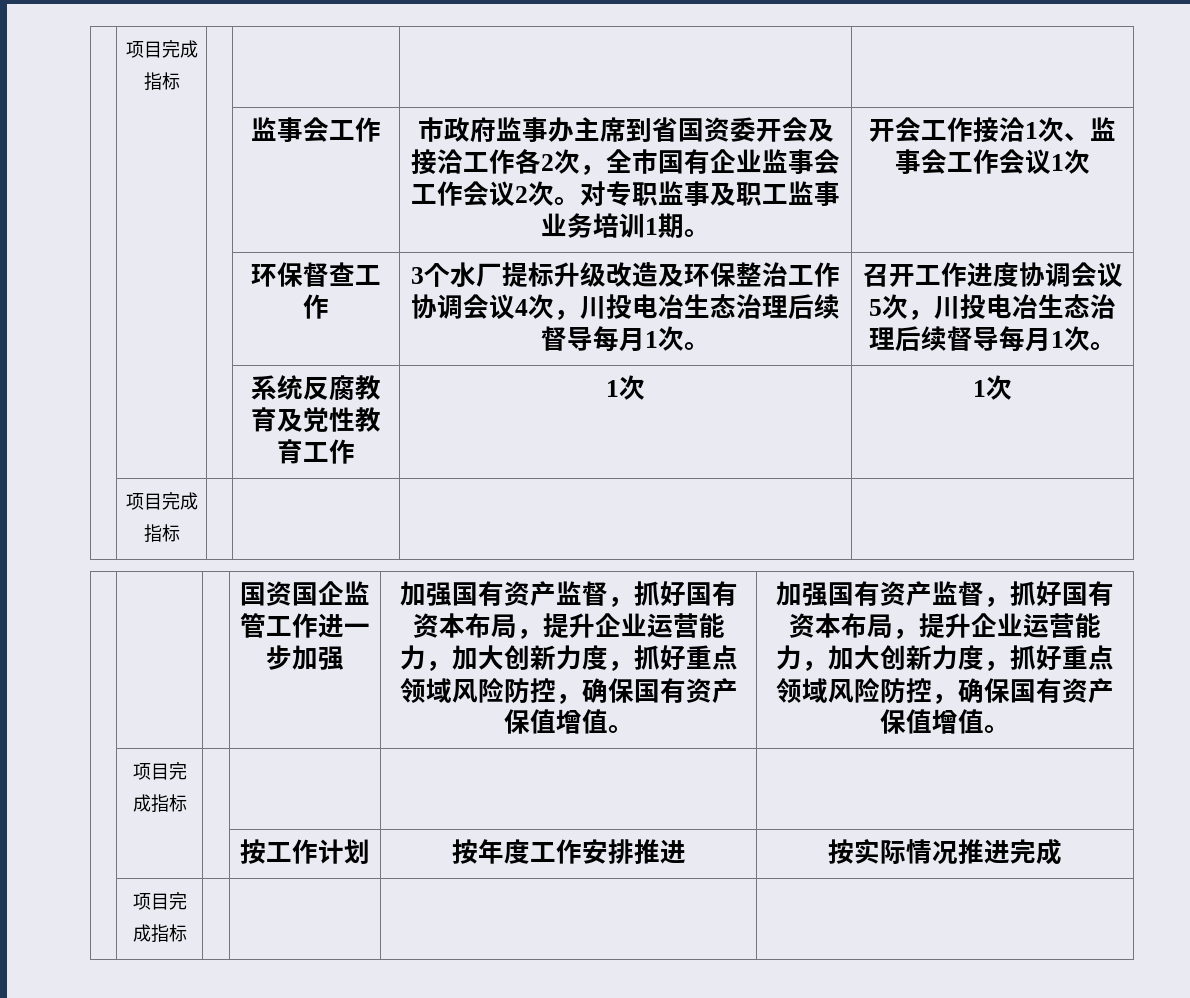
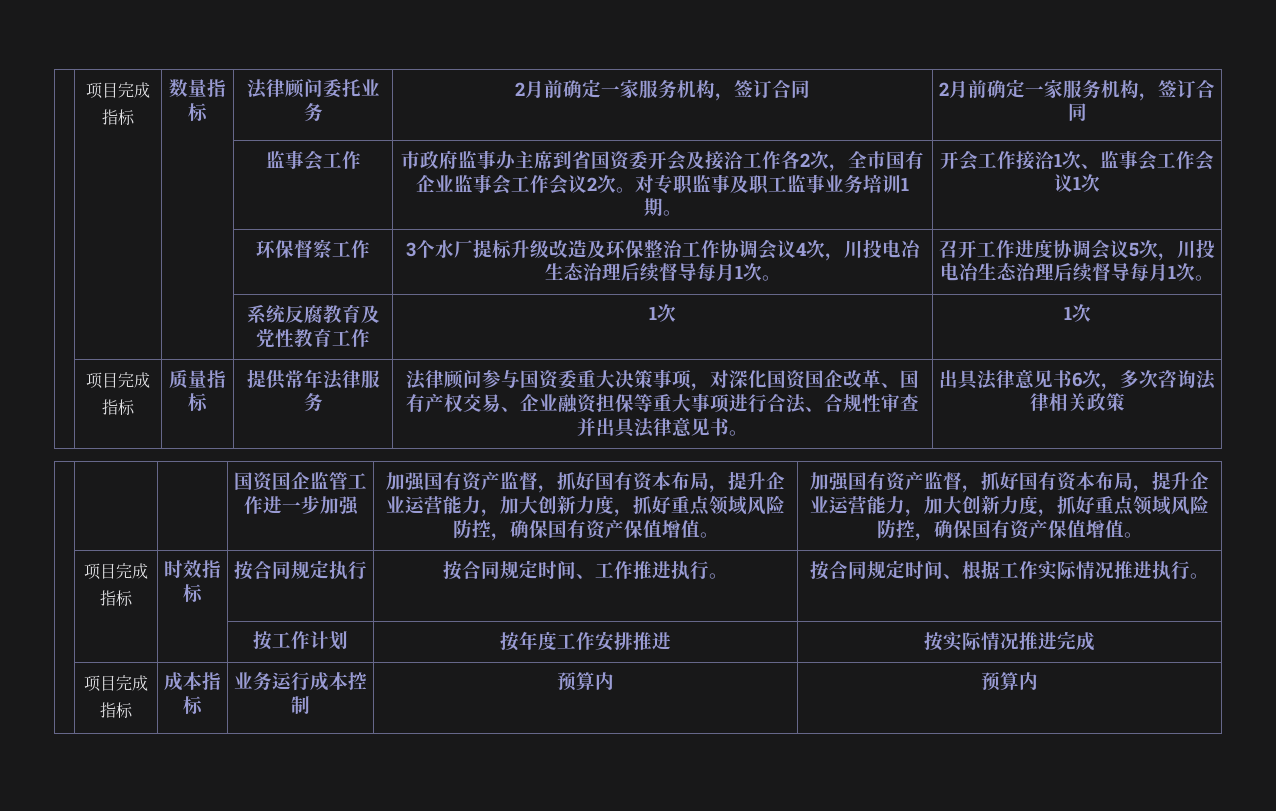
[125,40,198,58] [143,72,180,91] | 项目完成指标 | | | | -> [86,82,150,99] [102,109,135,126] [169,79,226,97] [188,103,208,122] [246,79,380,99] [303,103,323,122] [515,79,810,101] [939,79,1215,101] [1067,103,1087,121] | 项目完成指标 | 数量指标 | 法律顾问委托业务 | 2月前确定一家服务机构，签订合同 | 2月前确定一家服务机构，签订合同
[329,262,355,286] 查 -> [313,239,332,259] 察
(180, 533) | | | -> [169,369,226,389] [188,393,208,412] [246,369,380,390] [303,393,323,412] [406,369,919,391] [406,393,919,414] [577,417,748,438] [939,369,1216,391] [1029,393,1125,412] 质量指标 | 提供常年法律服务 | 法律顾问参与国资委重大决策事项，对深化国资国企改革、国有产权交易、企业融资担保等重大事项进行合法、合规性审查并出具法律意见书。 | 出具法律意见书6次，多次咨询法律相关政策
(187, 803) | | | -> [164,560,221,578] [183,584,203,603] [234,560,367,580] [443,560,728,580] [810,560,1209,580] 时效指标 | 按合同规定执行 | 按合同规定时间、工作推进执行。 | 按合同规定时间、根据工作实际情况推进执行。
(187, 933) | | | -> [164,672,221,691] [183,696,203,715] [234,672,367,691] [291,696,310,714] [557,672,614,691] [981,672,1038,691] 成本指标 | 业务运行成本控制 | 预算内 | 预算内

